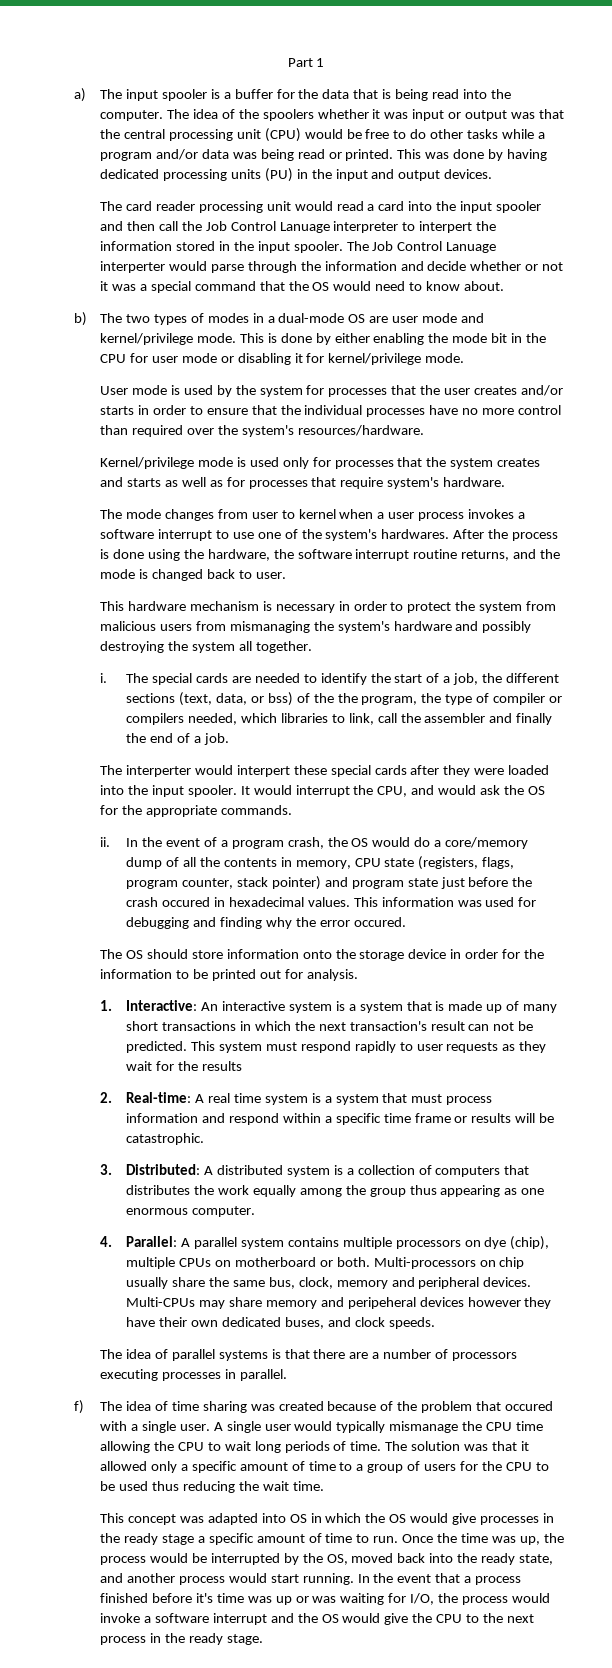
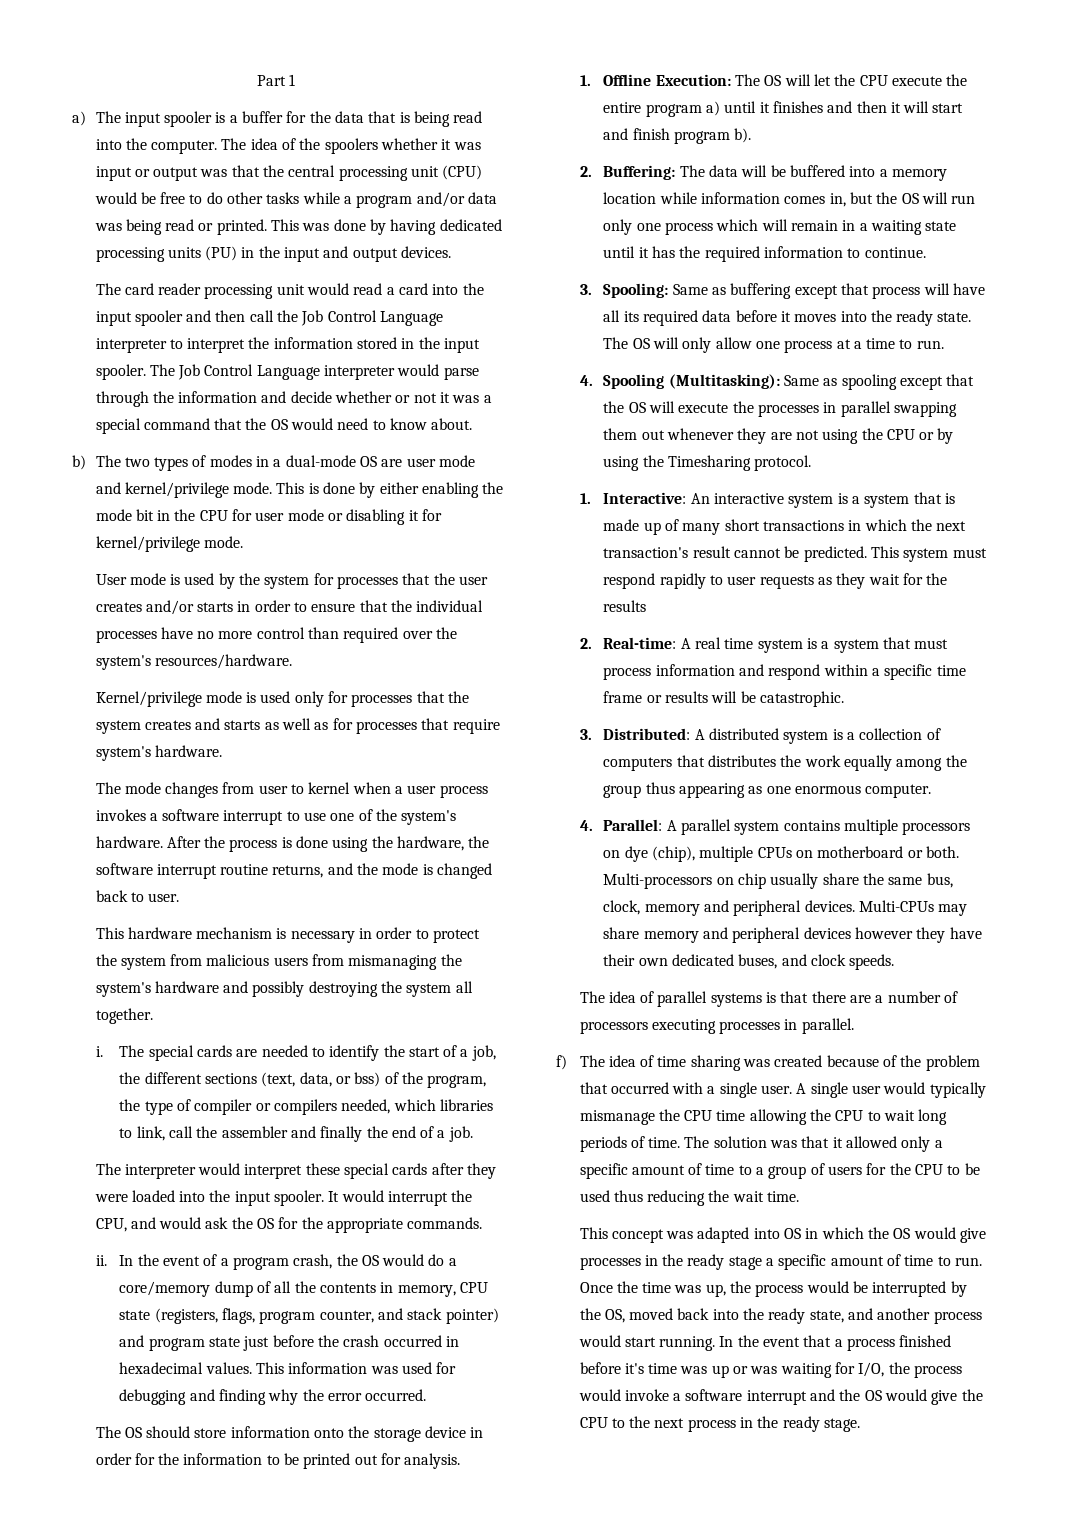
[279,222,330,233] Lanuage -> [380,311,444,326] Language
[419,221,473,233] interpert -> [187,338,246,353] interpret
[446,242,497,253] [100,261,166,273] Lanuage interperter -> [256,365,396,380] Language interpreter
[381,529,450,539] hardwares. -> [95,836,163,848] hardware.
[337,693,358,703] the -> (423, 1078) none
[125,765,290,777] interperter would interpert -> [124,1163,303,1179] interpreter would interpret
(234, 883) none -> [377,1308,403,1320] and
[162,897,211,907] occured -> [383,1335,442,1347] occurred
[353,917,406,927] occured. -> [365,1389,427,1401] occurred.
(358, 975) none -> [579,74,968,86] [603,101,964,117] [603,128,752,144] [579,165,947,181] [603,192,976,207] [603,219,957,235] [603,246,926,262] [579,283,985,299] [603,310,972,326] [603,337,944,353] [579,374,975,390] [603,401,957,417] [603,428,954,444] [603,455,812,471] // 1. Offline Execution: The OS will let the CPU execute the entire program a) until it finishes and then it will start and finish program b). // 2. Buffering: The data will be buffered into a memory location while information comes in, but the OS will run only one process which will remain in a waiting state until it has the required information to continue. // 3. Spooling: Same as buffering except that process will have all its required data before it moves into the ready state. The OS will only allow one process at a time to run. // 4. Spooling (Multitasking): Same as spooling except that the OS will execute the processes in parallel swapping them out whenever they are not using the CPU or by using the Timesharing protocol.
[468,1022,515,1031] can not -> [733,548,781,558] cannot
[347,1297,416,1309] peripeheral -> [732,927,801,943] peripheral
[505,1401,554,1411] occured -> [610,1082,669,1094] occurred

